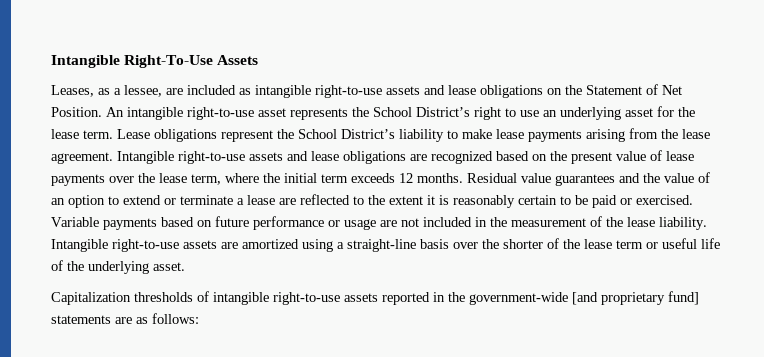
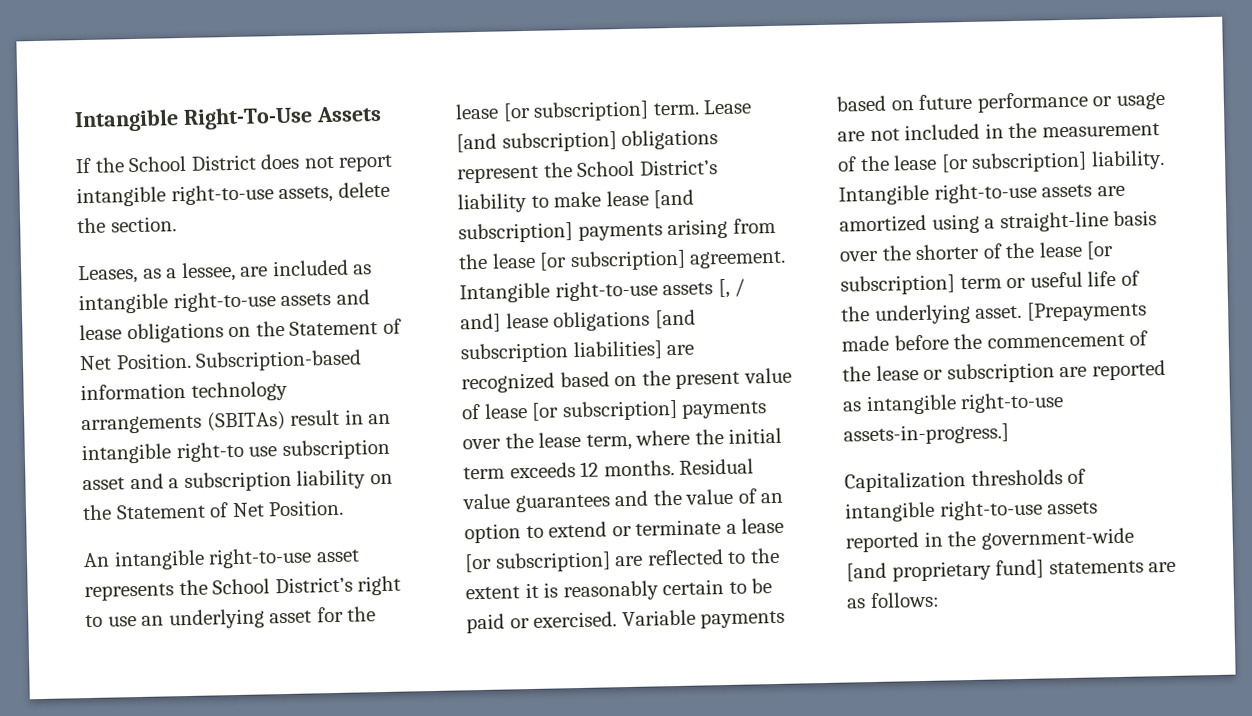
(259, 60) none -> [75,153,394,174] [76,181,390,208] [77,216,177,234] // If the School District does not report intangible right-to-use assets, delete the section.
(102, 112) none -> [195,349,363,372] [80,380,288,402] [81,409,392,435] [81,438,390,465] [82,469,393,493] [82,499,345,521] Subscription-based information technology arrangements (SBITAs) result in an intangible right-to use subscription asset and a subscription liability on the Statement of Net Position. //
[83,129,150,139] term. Lease -> [502,99,753,122] [456,131,617,153] [or subscription] term. Lease [and subscription]
(524, 134) none -> [653,189,695,209] [458,222,573,244] [and subscription]
(710, 134) none -> [539,249,686,272] [or subscription]
[287,151,406,164] and lease obligations -> [717,278,746,299] [460,309,696,333] [460,340,663,364] [, / and] lease obligations [and subscription liabilities]
(694, 156) none -> [531,399,678,422] [or subscription]
(275, 200) none -> [464,551,611,573] [or subscription]
(655, 222) none -> [940,151,1088,173] [or subscription]
(612, 244) none -> [1086,241,1115,260] [840,274,955,296] [or subscription]
(185, 266) none -> [1025,300,1147,322] [841,330,1149,352] [842,359,1166,384] [842,392,1065,416] [843,423,1009,446] [Prepayments made before the commencement of the lease or subscription are reported as intangible right-to-use assets-in-progress.]

